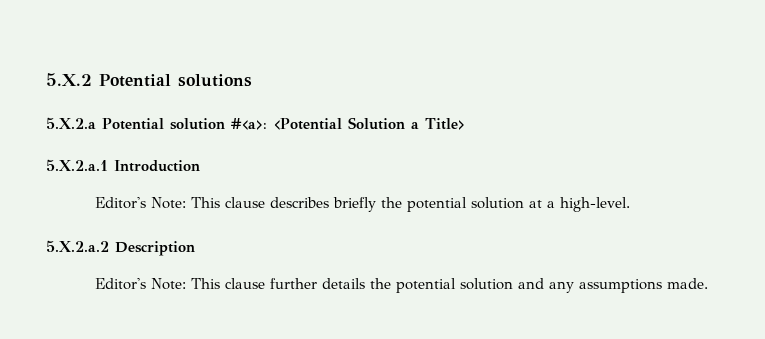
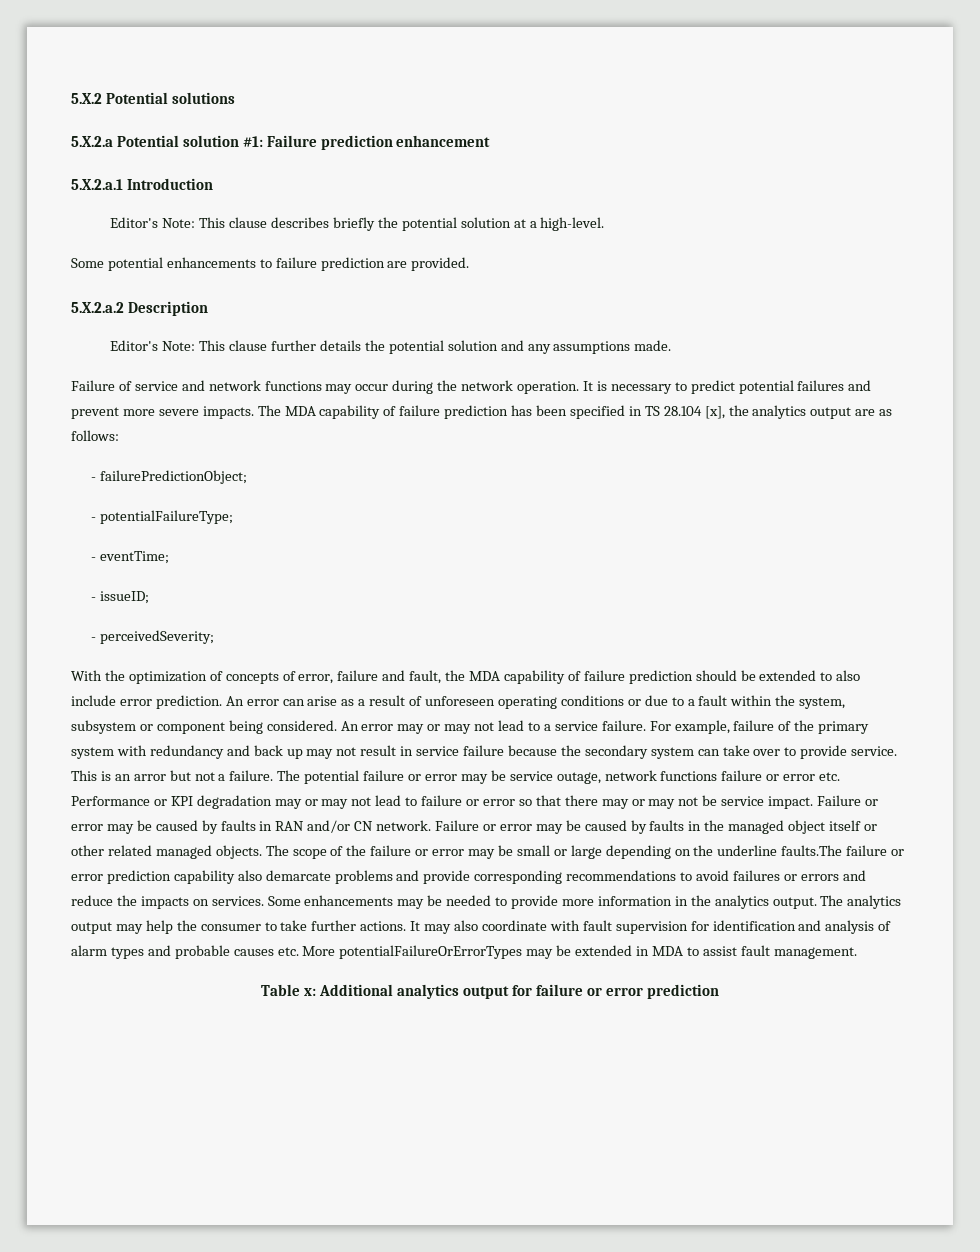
[231,117,465,130] #<a>: <Potential Solution a Title> -> [242,135,491,150] #1: Failure prediction enhancement
(631, 204) none -> [71,257,470,271] // Some potential enhancements to failure prediction are provided.
(709, 283) none -> [71,380,872,394] [71,405,893,419] [71,430,119,441] [90,470,247,484] [90,510,233,524] [90,551,169,564] [90,591,149,604] [90,630,214,644] [71,670,861,684] [71,695,846,709] [71,720,870,734] [71,745,898,759] [71,770,841,784] [71,795,878,809] [71,820,877,834] [71,845,905,859] [71,870,866,884] [71,895,902,909] [71,920,892,934] [71,945,857,959] [261,984,719,999] // Failure of service and network functions may occur during the network operation. It is necessary to predict potential failures and prevent more severe impacts. The MDA capability of failure prediction has been specified in TS 28.104 [x], the analytics output are as follows: // - failurePredictionObject; // - potentialFailureType; // - eventTime; // - issueID; // - perceivedSeverity; // With the optimization of concepts of error, failure and fault, the MDA capability of failure prediction should be extended to also include error prediction. An error can arise as a result of unforeseen operating conditions or due to a fault within the system, subsystem or component being considered. An error may or may not lead to a service failure. For example, failure of the primary system with redundancy and back up may not result in service failure because the secondary system can take over to provide service. This is an arror but not a failure. The potential failure or error may be service outage, network functions failure or error etc. Performance or KPI degradation may or may not lead to failure or error so that there may or may not be service impact. Failure or error may be caused by faults in RAN and/or CN network. Failure or error may be caused by faults in the managed object itself or other related managed objects. The scope of the failure or error may be small or large depending on the underline faults.The failure or error prediction capability also demarcate problems and provide corresponding recommendations to avoid failures or errors and reduce the impacts on services. Some enhancements may be needed to provide more information in the analytics output. The analytics output may help the consumer to take further actions. It may also coordinate with fault supervision for identification and analysis of alarm types and probable causes etc. More potentialFailureOrErrorTypes may be extended in MDA to assist fault management. // Table x: Additional analytics output for failure or error prediction

